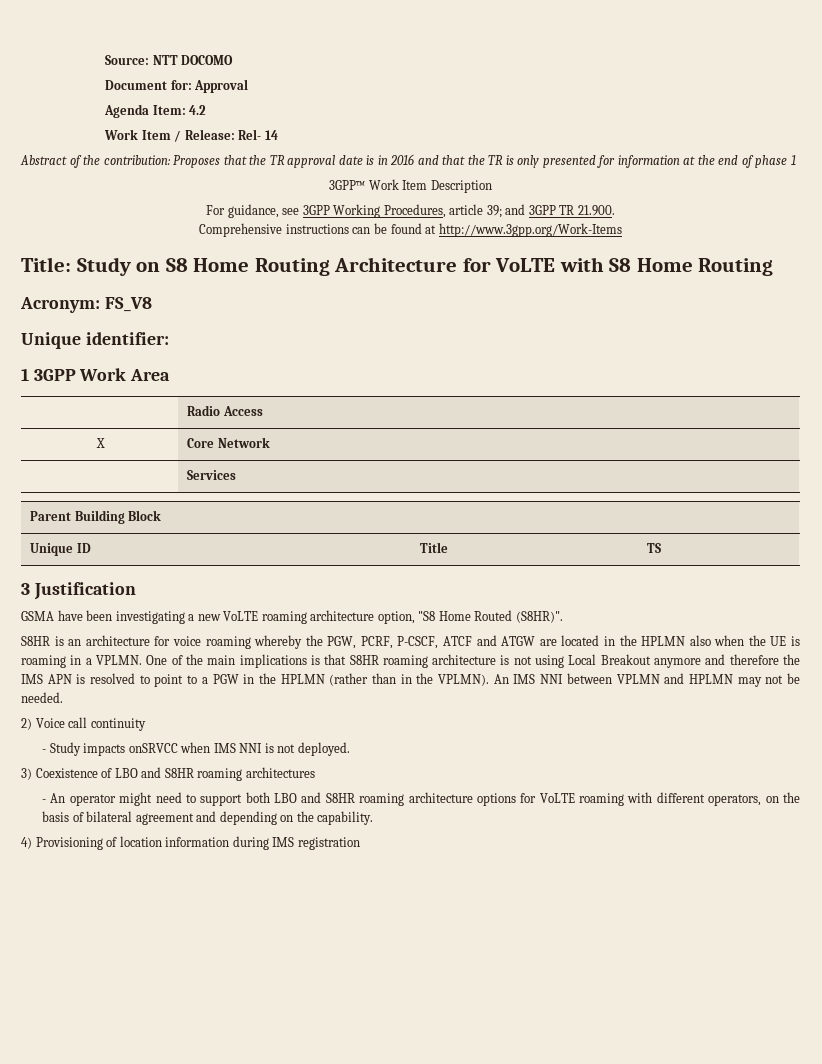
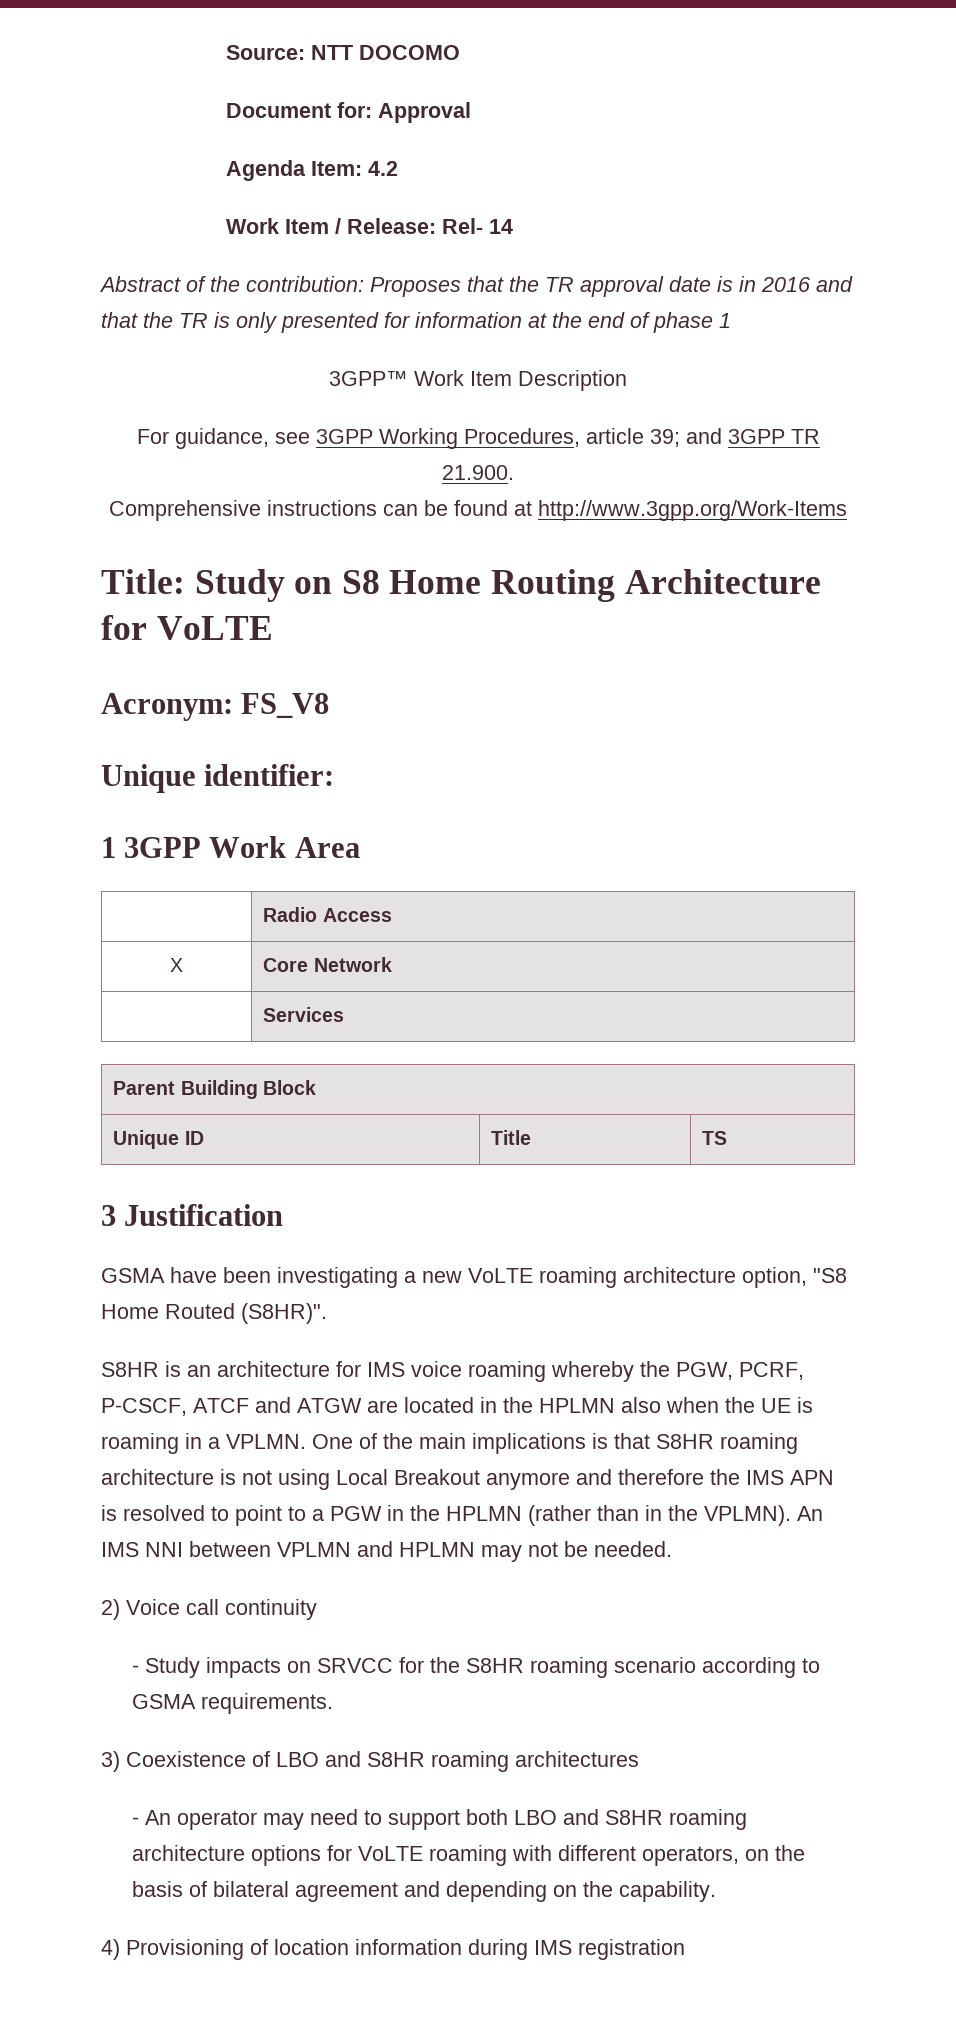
[559,257,774,276] with S8 Home Routing -> (273, 628) none
(171, 641) none -> [367,1362,405,1377] IMS
[128,742,350,756] onSRVCC when IMS NNI is not deployed. -> [287,1657,821,1678] [132,1693,334,1714] on SRVCC for the S8HR roaming scenario according to GSMA requirements.
[119,792,153,806] might -> [263,1813,305,1830] may

